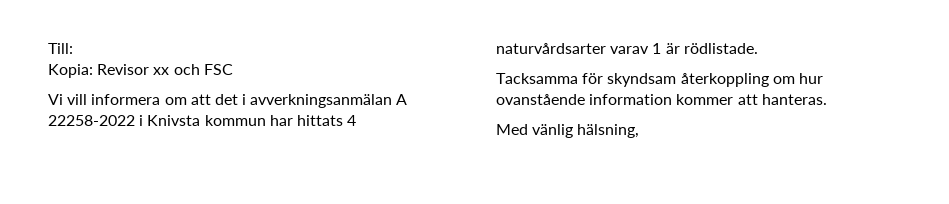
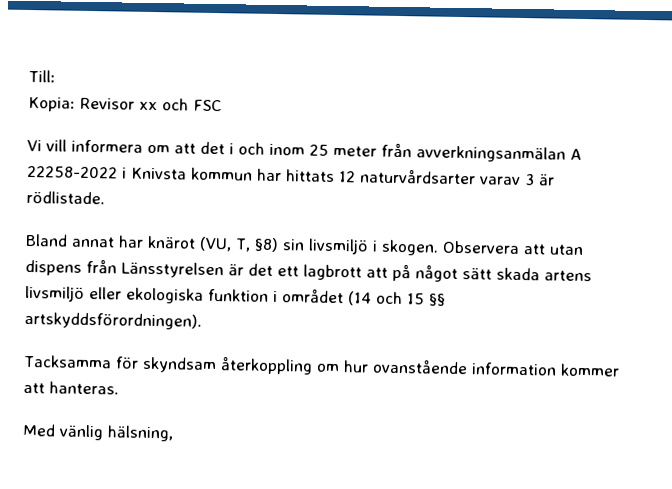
(247, 99) none -> [238,142,412,158] och inom 25 meter från
[347,115,357,126] 4 -> [339,171,356,183] 12
[652,43,662,54] 1 -> [524,174,535,186] 3
(758, 48) none -> [25,233,584,256] [25,258,592,282] [25,285,446,307] [24,311,202,330] // Bland annat har knärot (VU, T, §8) sin livsmiljö i skogen. Observera att utan dispens från Länsstyrelsen är det ett lagbrott att på något sätt skada artens livsmiljö eller ekologiska funktion i området (14 och 15 §§ artskyddsförordningen).

